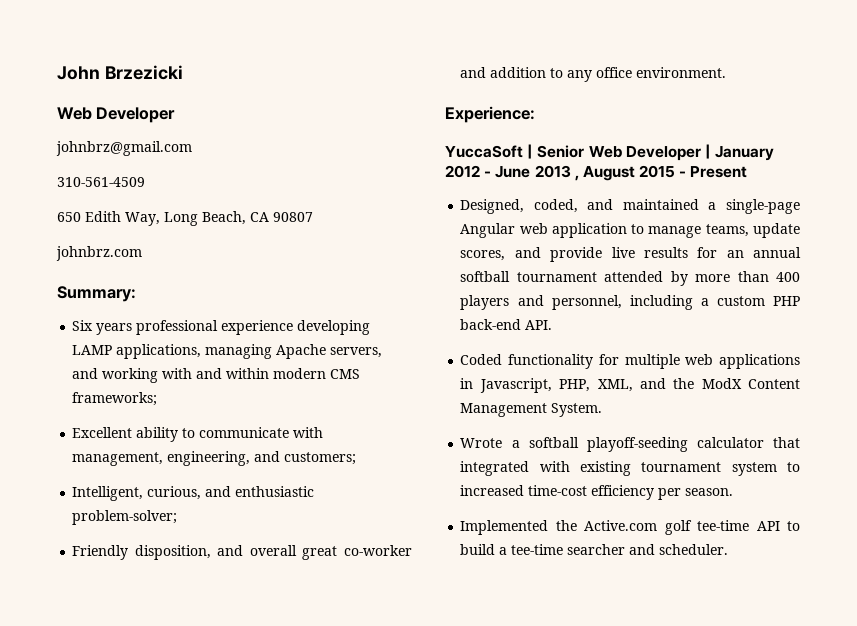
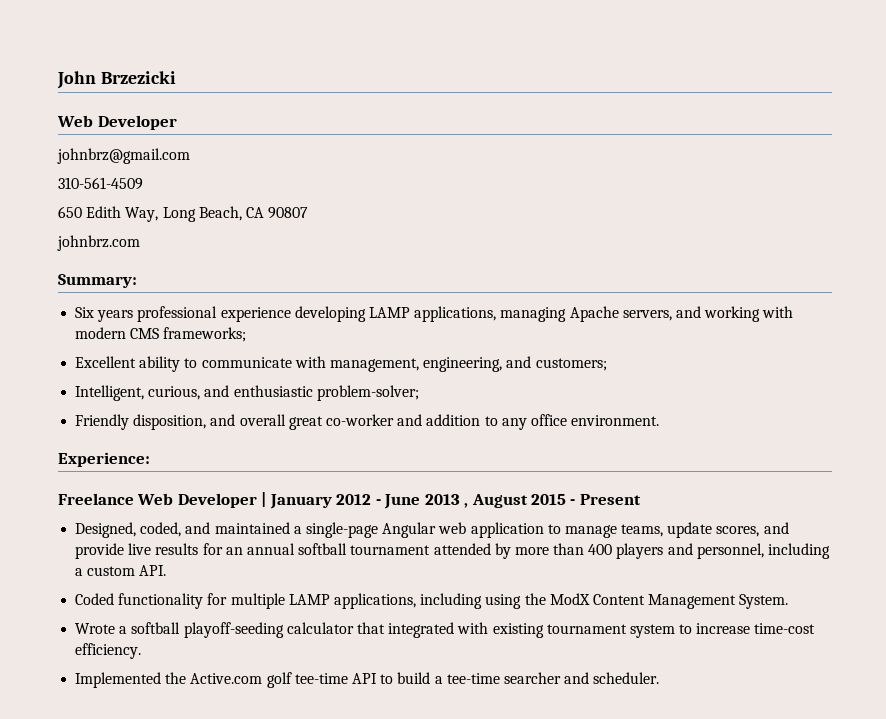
[196,368,270,379] and within -> (794, 312) none
[445,144,585,159] YuccaSoft | Senior -> [58,493,134,505] Freelance
[773,296,800,306] [460,319,522,330] PHP back-end -> (136, 571) none
[685,354,800,369] [460,378,666,393] web applications in Javascript, PHP, XML, and -> [288,593,522,609] LAMP applications, including using
[460,485,734,500] increased time-cost efficiency per season. -> [696,623,816,634] [75,643,142,659] increase time-cost efficiency.

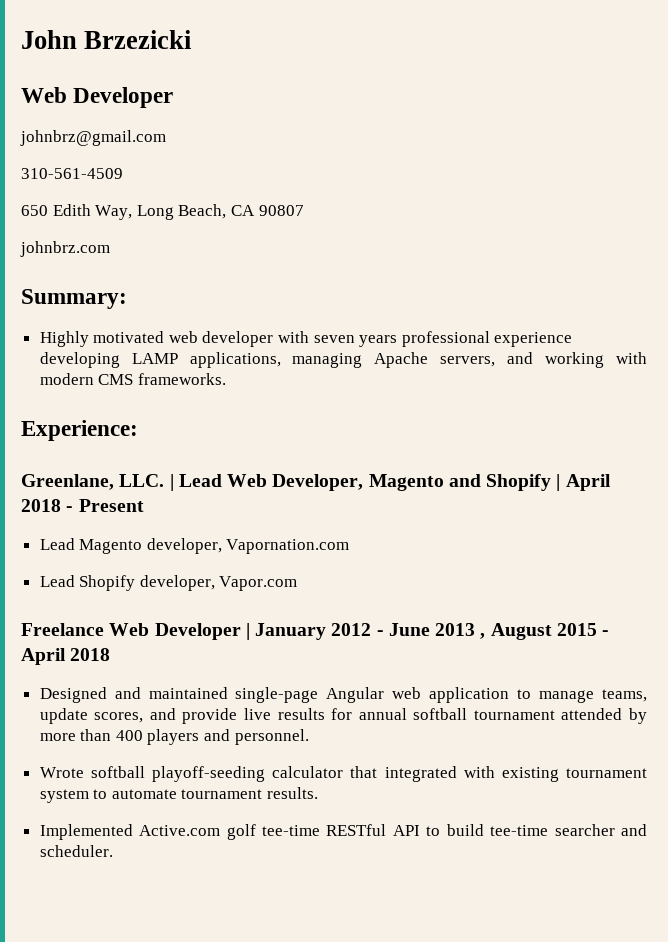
[75,307,95,318] Six -> [39,331,355,347] Highly motivated web developer with seven
[163,327,247,342] [75,356,607,372] [75,385,419,401] [75,414,660,430] [58,452,150,467] frameworks; // Excellent ability to communicate with management, engineering, and customers; // Intelligent, curious, and enthusiastic problem-solver; // Friendly disposition, and overall great co-worker and addition to any office environment. // Experience: -> [137,373,226,385] [21,420,138,441] [21,474,611,491] [21,499,144,512] [39,538,350,554] [39,575,298,591] frameworks. // Experience: // Greenlane, LLC. | Lead Web Developer, Magento and Shopify | April 2018 - Present // Lead Magento developer, Vapornation.com // Lead Shopify developer, Vapor.com
[579,494,641,505] [75,522,182,538] Present // Designed, coded, -> [21,648,111,665] [39,687,107,703] April 2018 // Designed
[293,526,302,534] a -> (228, 693) none
[225,547,243,555] an -> (353, 714) none
[696,543,831,559] [75,565,167,576] [75,593,789,609] personnel, including a custom API. // Coded functionality for multiple LAMP applications, including using the ModX Content Management System. -> [234,729,309,745] personnel.
[119,626,128,634] a -> (84, 772) none
[696,623,816,634] [75,643,142,659] increase time-cost efficiency. -> [111,787,319,799] automate tournament results.
[165,672,187,684] the -> (133, 832) none
(348, 678) none -> [326,824,387,836] RESTful
[434,676,443,684] a -> (484, 830) none

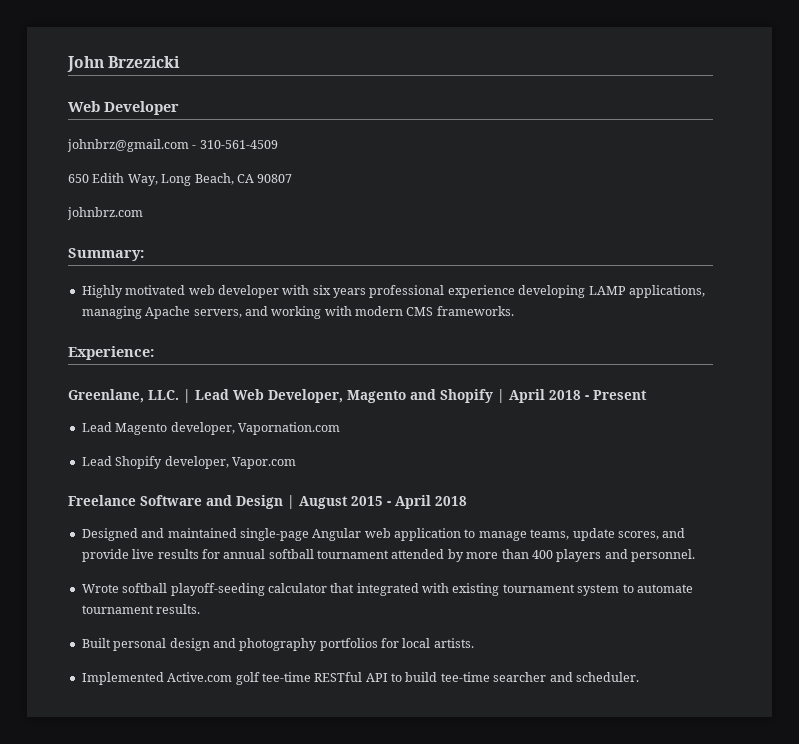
(166, 138) // -> [192,145,197,149] -
[313,335,355,343] seven -> [312,285,331,295] six
[109,623,486,640] Web Developer | January 2012 - June 2013 , -> [140,495,295,509] Software and Design |
(319, 793) none -> [81,638,474,651] // Built personal design and photography portfolios for local artists.

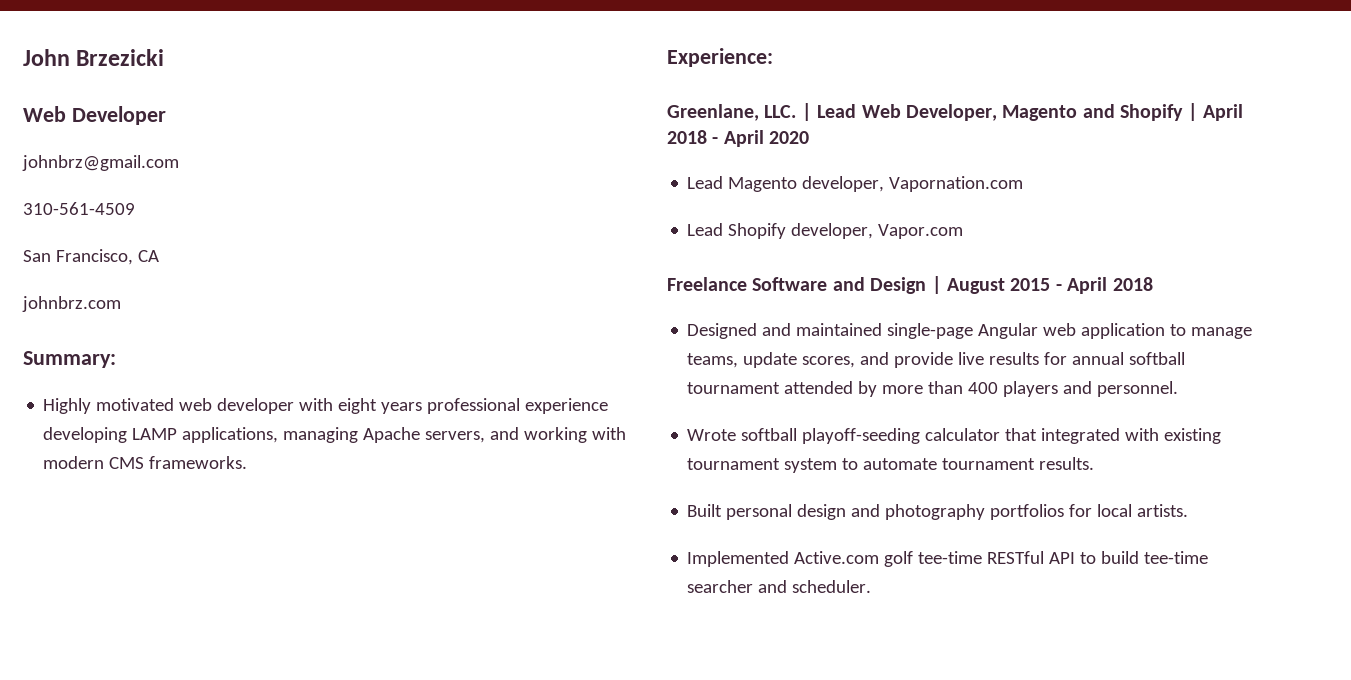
[192,145,197,149] - -> (179, 163) //
[68,173,234,186] 650 Edith Way, Long Beach, -> [23,249,133,265] San Francisco,
[257,174,293,183] 90807 -> (159, 256) none
[312,285,331,295] six -> [338,398,378,414] eight
[593,390,647,400] Present -> [723,130,810,147] April 2020

